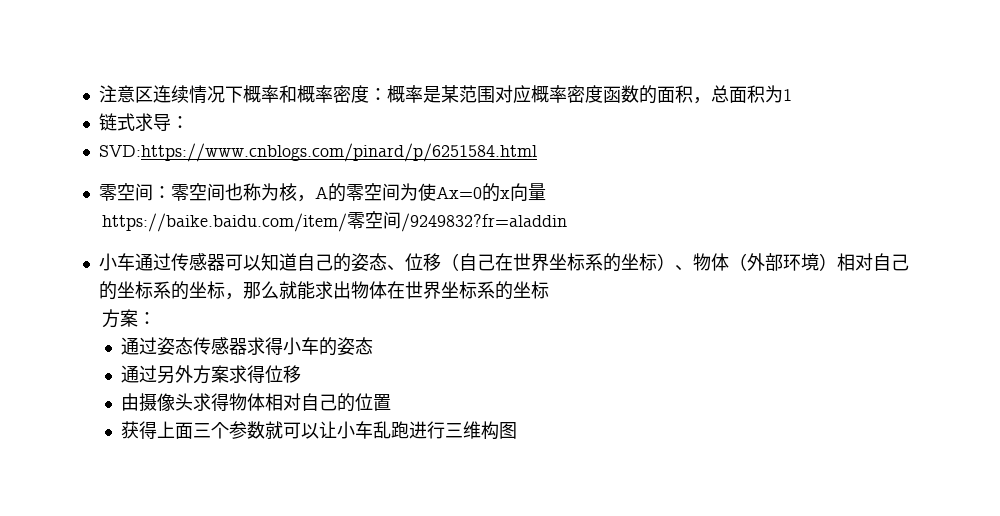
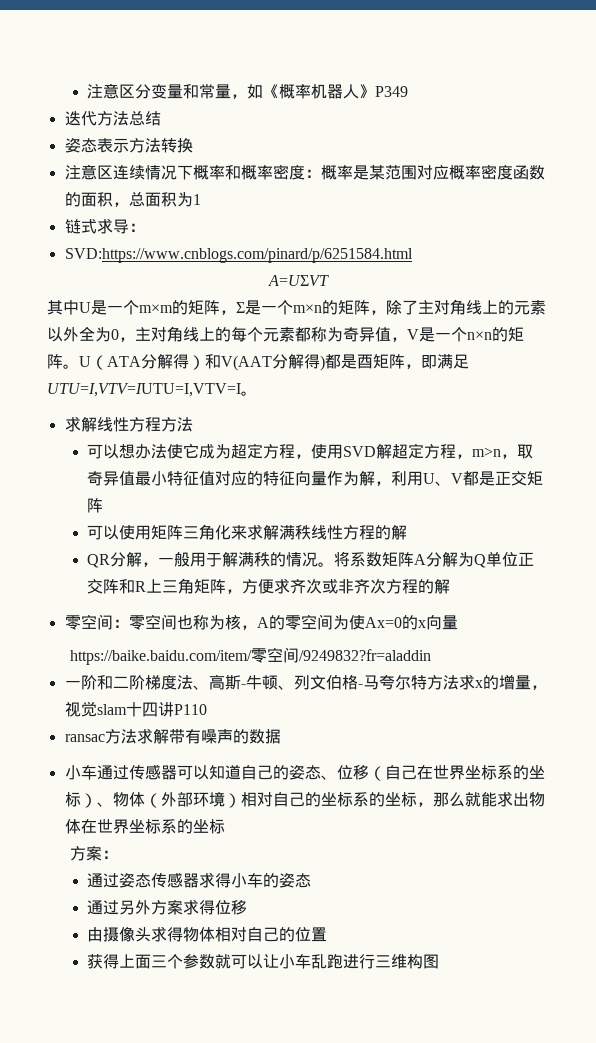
[98,85,153,103] 注意区 -> [87,83,409,99] [64,111,161,126] [64,138,193,153] [64,164,113,180] 注意区分变量和常量，如《概率机器人》P349 // 迭代方法总结 // 姿态表示方法转换 // 注意区
(537, 152) none -> [267,275,329,286] [47,299,546,315] [47,326,524,342] [47,354,469,371] [47,383,257,397] [64,416,193,432] [87,443,534,459] [87,471,544,486] [87,498,104,513] [87,524,408,540] [87,551,535,568] [87,578,451,594] // A=UΣVT // 其中U是一个m×m的矩阵，Σ是一个m×n的矩阵，除了主对角线上的元素以外全为0，主对角线上的每个元素都称为奇异值，V是一个n×n的矩阵。U（ATA分解得）和V(AAT分解得)都是酉矩阵，即满足UTU=I,VTV=IUTU=I,VTV=I。 // 求解线性方程方法 // 可以想办法使它成为超定方程，使用SVD解超定方程，m>n，取奇异值最小特征值对应的特征向量作为解，利用U、V都是正交矩阵 // 可以使用矩阵三角化来求解满秩线性方程的解 // QR分解，一般用于解满秩的情况。将系数矩阵A分解为Q单位正交阵和R上三角矩阵，方便求齐次或非齐次方程的解
(567, 222) none -> [64,674,547,690] [64,701,207,717] [64,728,281,744] // 一阶和二阶梯度法、高斯-牛顿、列文伯格-马夸尔特方法求x的增量，视觉slam十四讲P110 // ransac方法求解带有噪声的数据

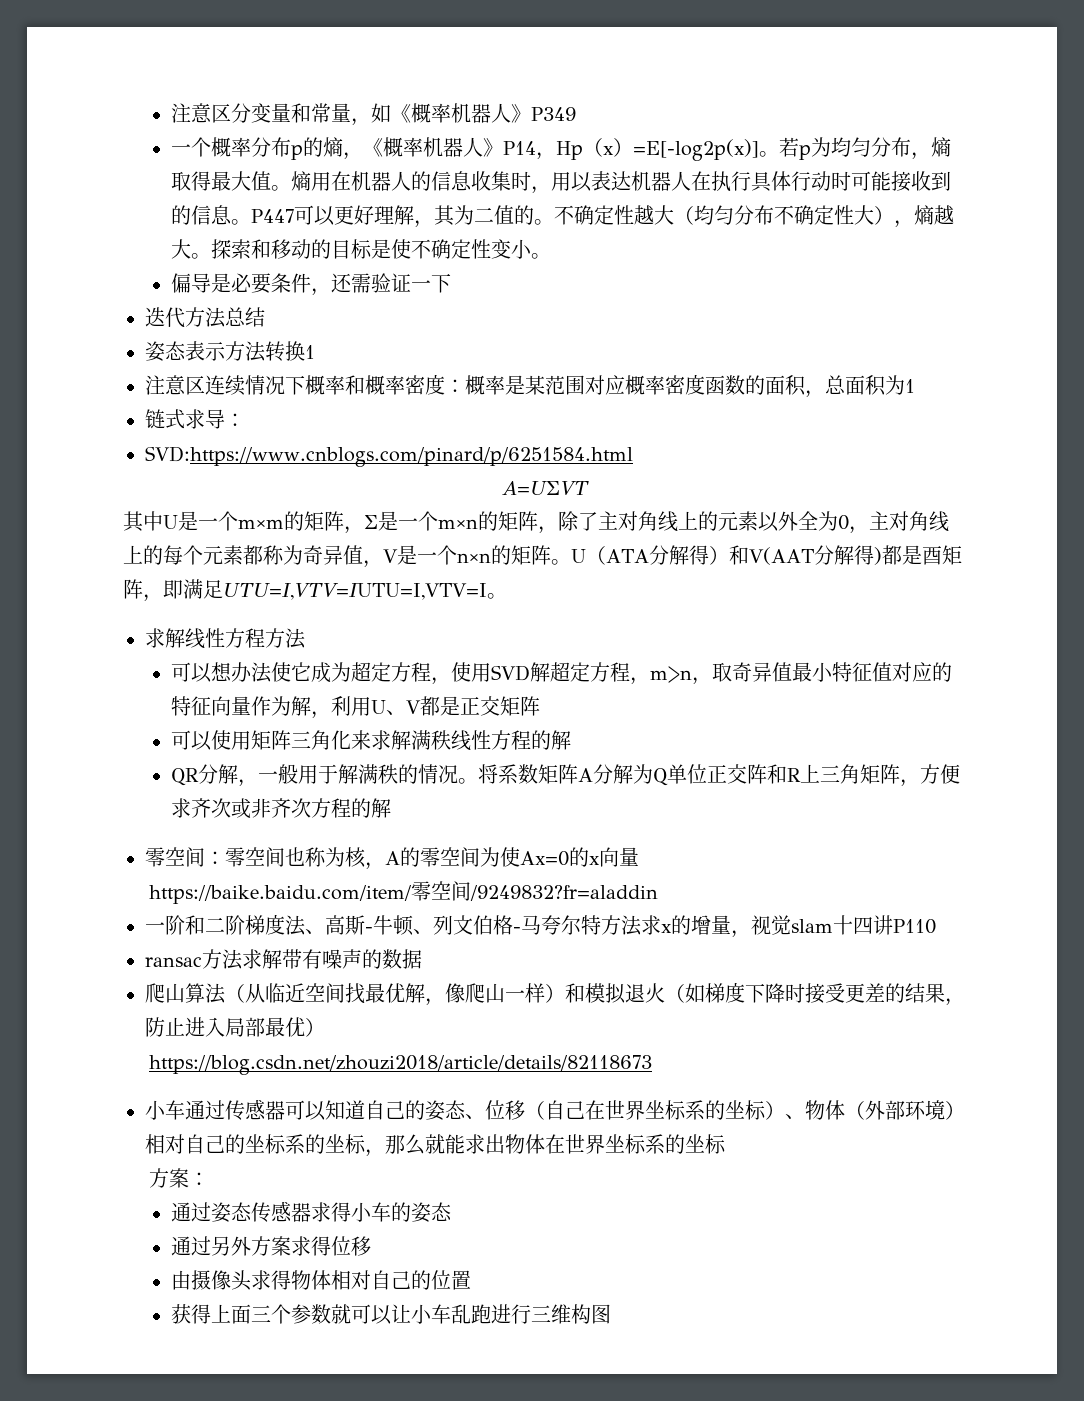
(409, 91) none -> [170,137,951,161] [170,171,951,194] [170,205,954,228] [170,239,551,259] [170,273,451,296] // 一个概率分布p的熵，《概率机器人》P14，Hp（x）=E[-log2p(x)]。若p为均匀分布，熵取得最大值。熵用在机器人的信息收集时，用以表达机器人在执行具体行动时可能接收到的信息。P447可以更好理解，其为二值的。不确定性越大（均匀分布不确定性大），熵越大。探索和移动的目标是使不确定性变小。 // 偏导是必要条件，还需验证一下
(193, 145) none -> [305,345,315,359] 1
(281, 736) none -> [145,982,965,1006] [145,1017,325,1037] [148,1055,652,1075] // 爬山算法（从临近空间找最优解，像爬山一样）和模拟退火（如梯度下降时接受更差的结果，防止进入局部最优） // https://blog.csdn.net/zhouzi2018/article/details/82118673

